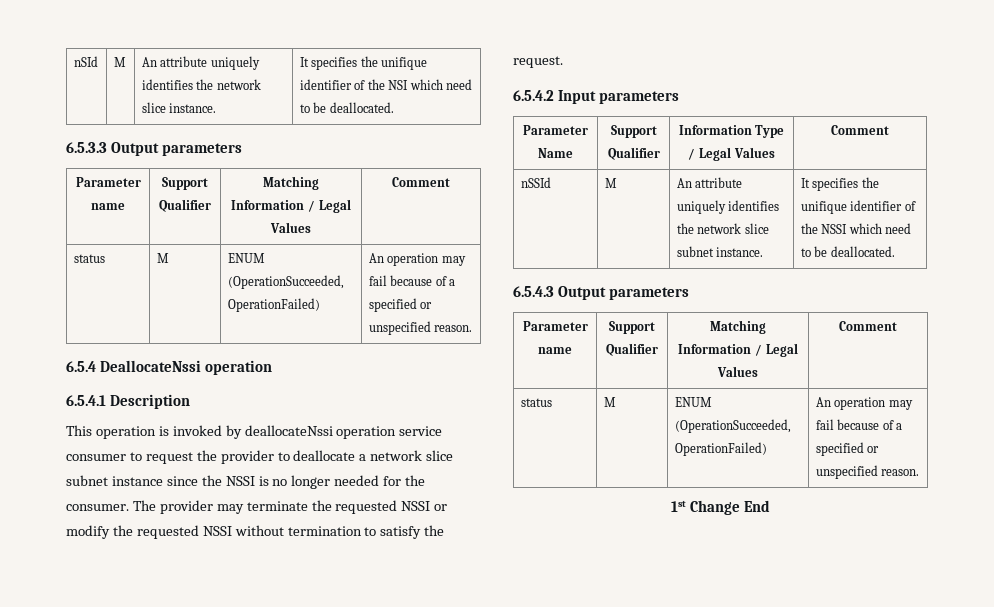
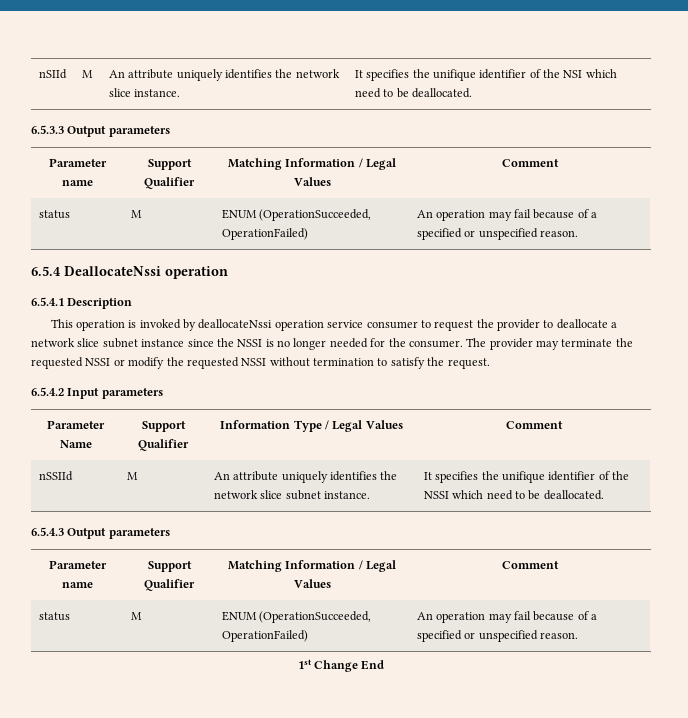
[73,56,98,67] nSId -> [38,69,67,79] nSIId
[520,177,551,188] nSSId -> [38,471,73,481] nSSIId

